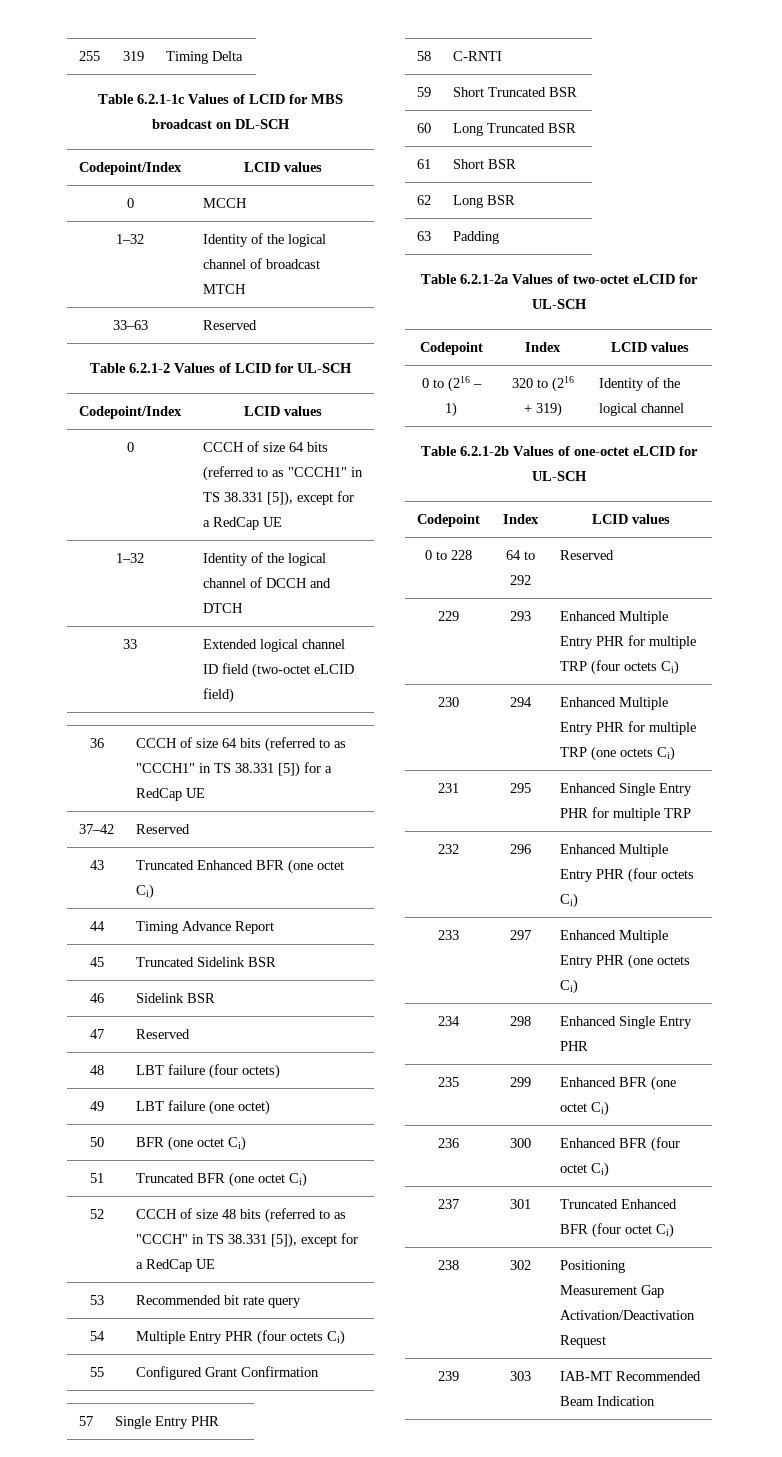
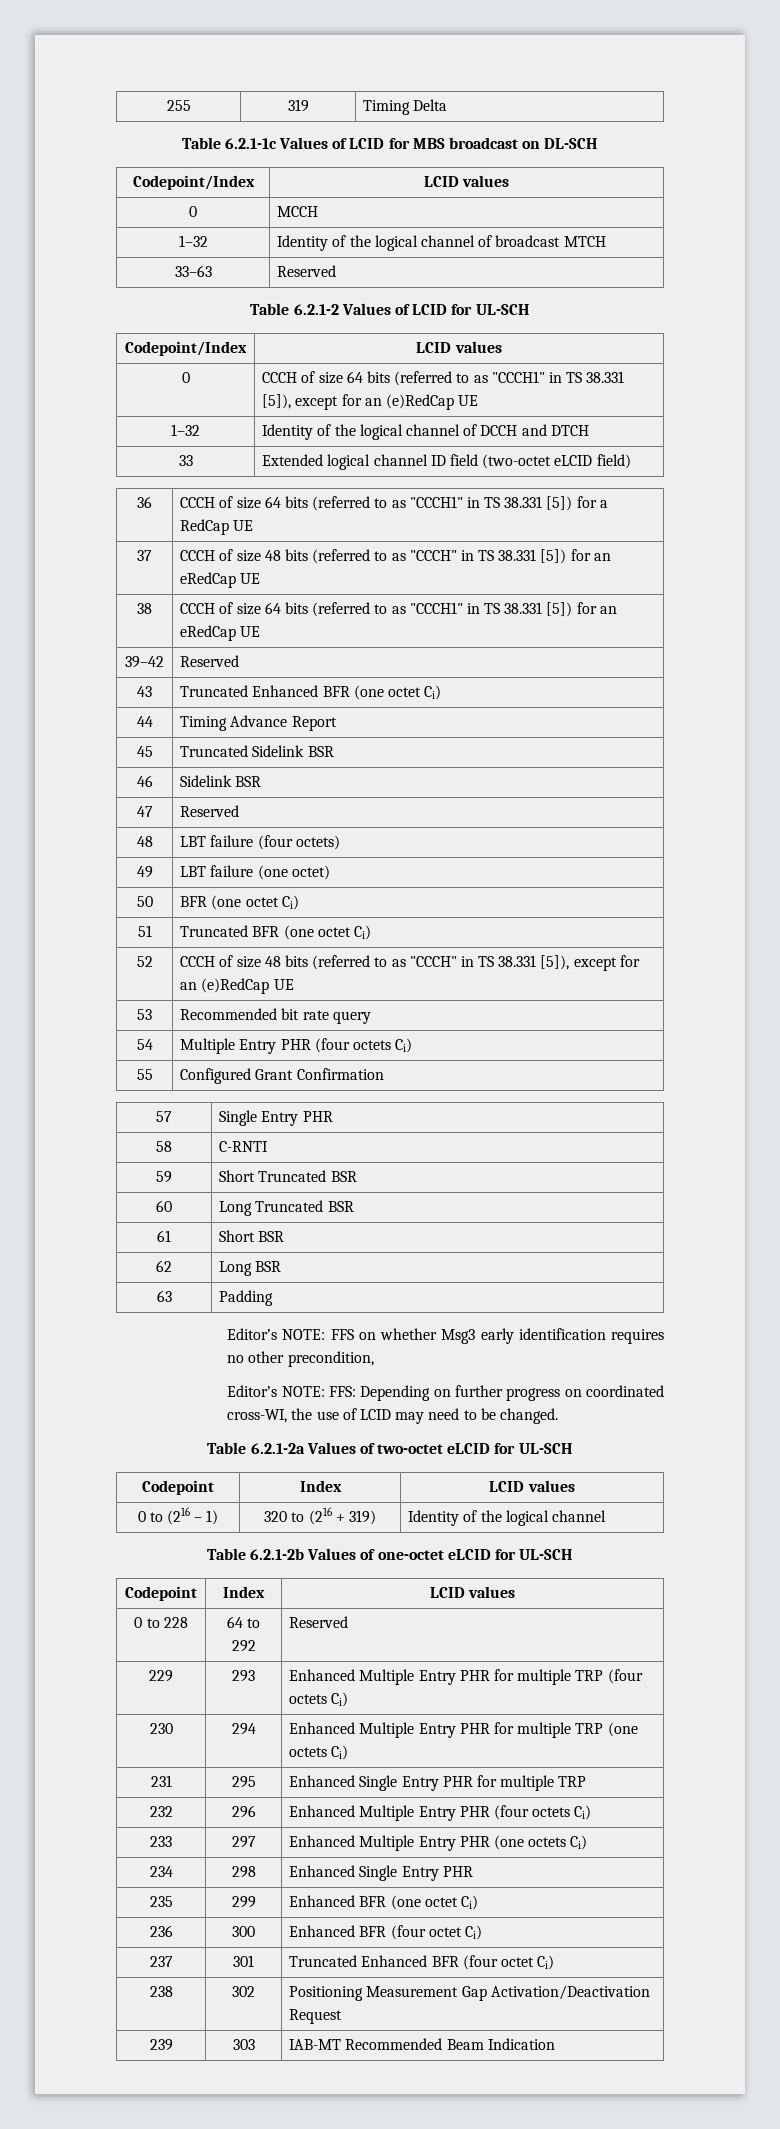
[203,517,260,530] a RedCap -> [364,394,454,410] an (e)RedCap
[79,824,114,834] 37–42 -> [137,550,152,561] [180,549,611,564] [180,572,261,588] [137,603,152,614] [180,602,617,617] [180,625,261,641] [125,656,164,668] 37 | CCCH of size 48 bits (referred to as "CCCH" in TS 38.331 [5]) for an eRedCap UE // 38 | CCCH of size 64 bits (referred to as "CCCH1" in TS 38.331 [5]) for an eRedCap UE // 39–42
[136,1259,193,1272] a RedCap -> [180,978,270,994] an (e)RedCap
(500, 237) none -> [227,1328,664,1344] [227,1351,374,1367] [227,1385,664,1401] [227,1408,558,1424] // Editor’s NOTE: FFS on whether Msg3 early identification requires no other precondition, // Editor’s NOTE: FFS: Depending on further progress on coordinated cross-WI, the use of LCID may need to be changed.

